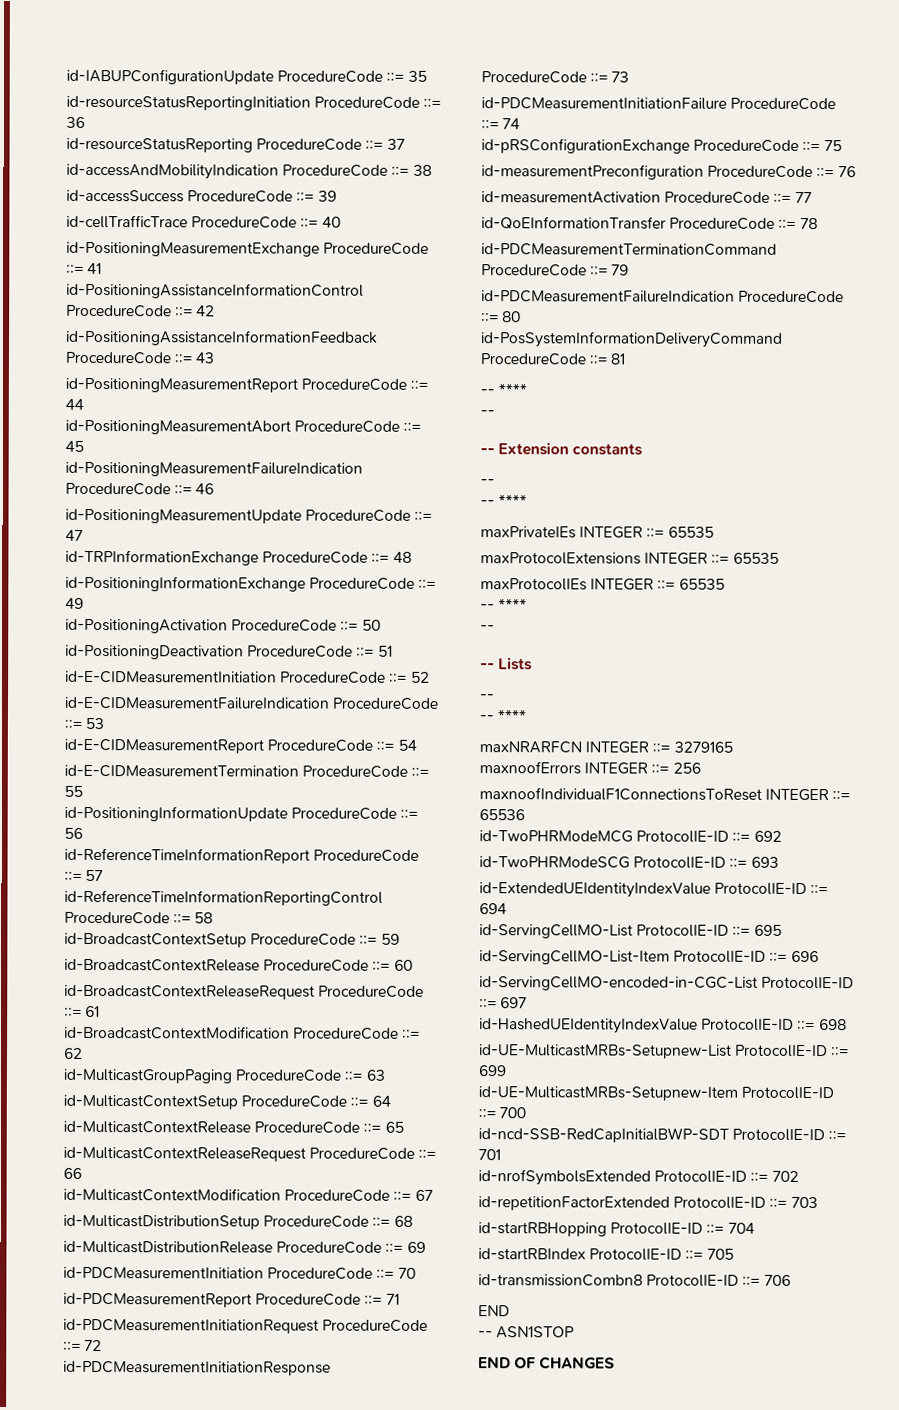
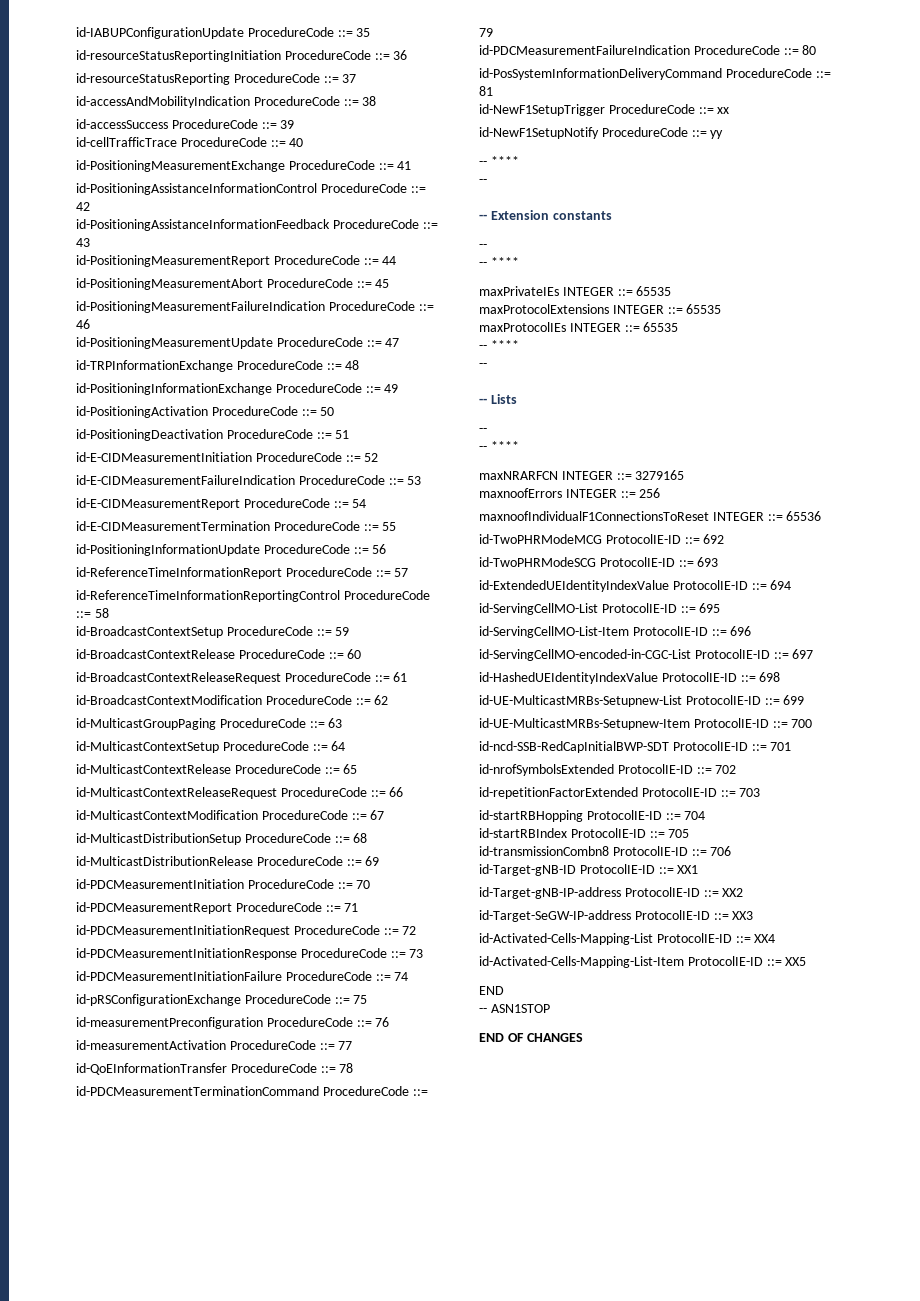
(626, 359) none -> [479,104,730,116] [479,127,724,139] // id-NewF1SetupTrigger ProcedureCode ::= xx // id-NewF1SetupNotify ProcedureCode ::= yy
(791, 1280) none -> [479,864,699,876] [479,887,744,899] [479,910,754,922] [479,933,776,945] [479,956,807,968] // id-Target-gNB-ID ProtocolIE-ID ::= XX1 // id-Target-gNB-IP-address ProtocolIE-ID ::= XX2 // id-Target-SeGW-IP-address ProtocolIE-ID ::= XX3 // id-Activated-Cells-Mapping-List ProtocolIE-ID ::= XX4 // id-Activated-Cells-Mapping-List-Item ProtocolIE-ID ::= XX5

